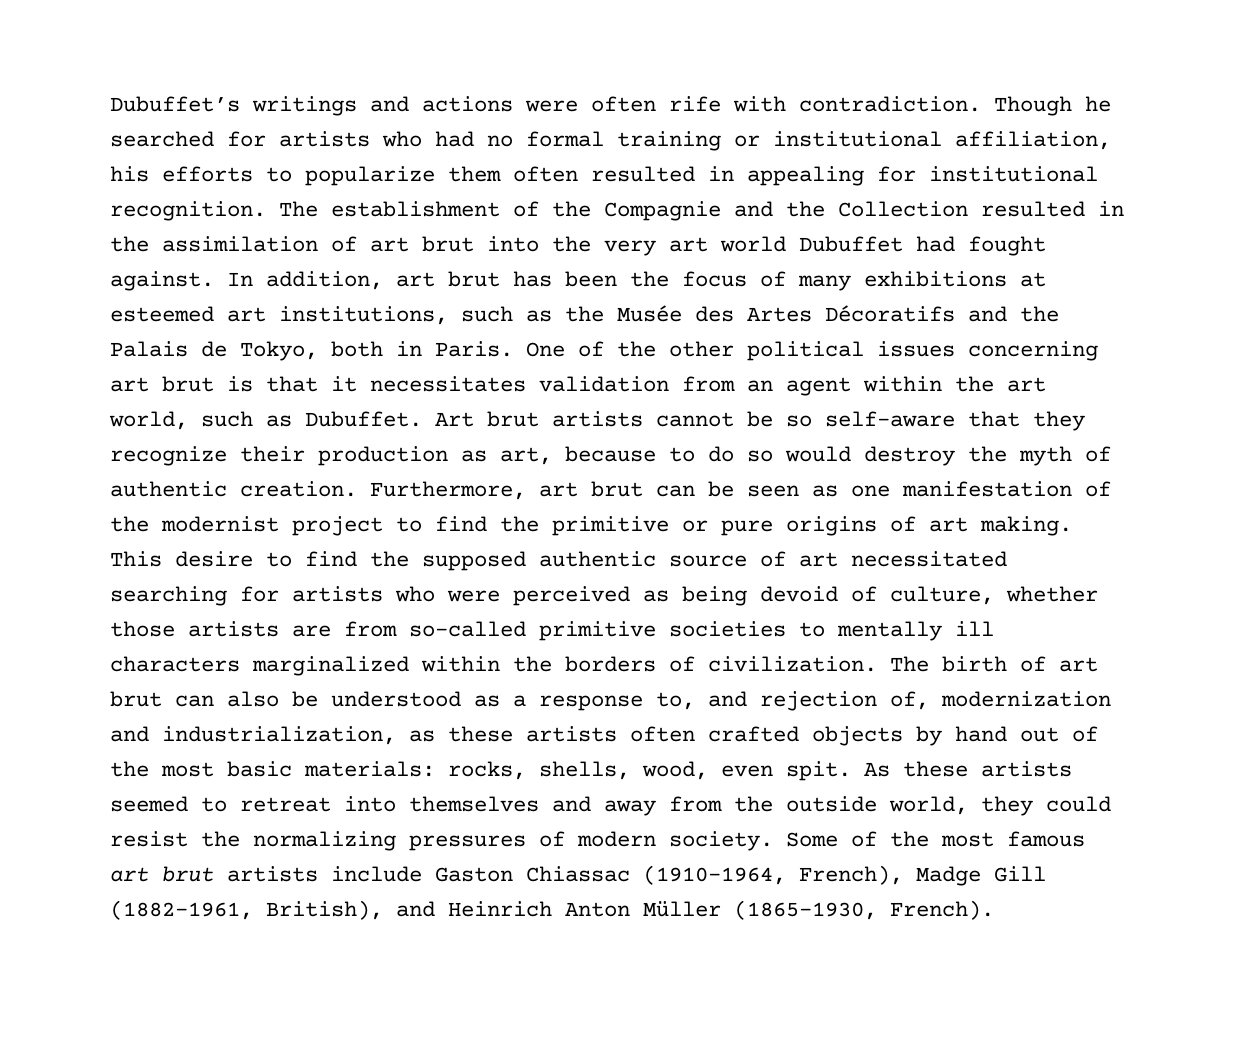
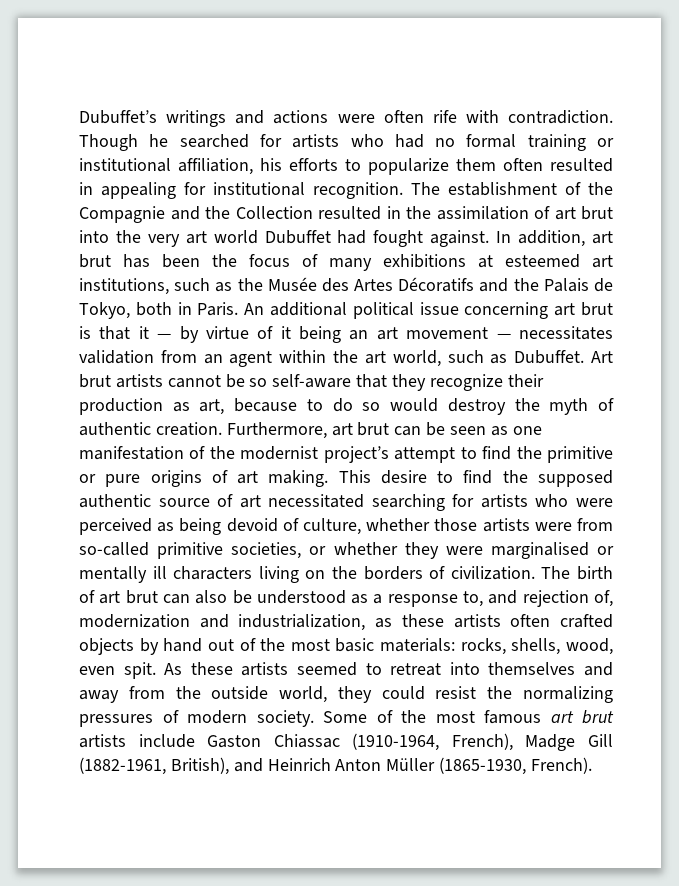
[526,341,955,361] One of the other political issues -> [244,302,459,319] An additional political issue
(357, 384) none -> [157,326,511,343] — by virtue of it being an art movement —
[292,516,383,536] project -> [323,446,456,463] project’s attempt
[292,625,331,637] are -> [534,522,572,531] were
[669,621,825,637] societies to -> [231,542,614,559] societies, or whether they were marginalised or
[252,656,500,676] marginalized within -> [258,566,326,583] living on

